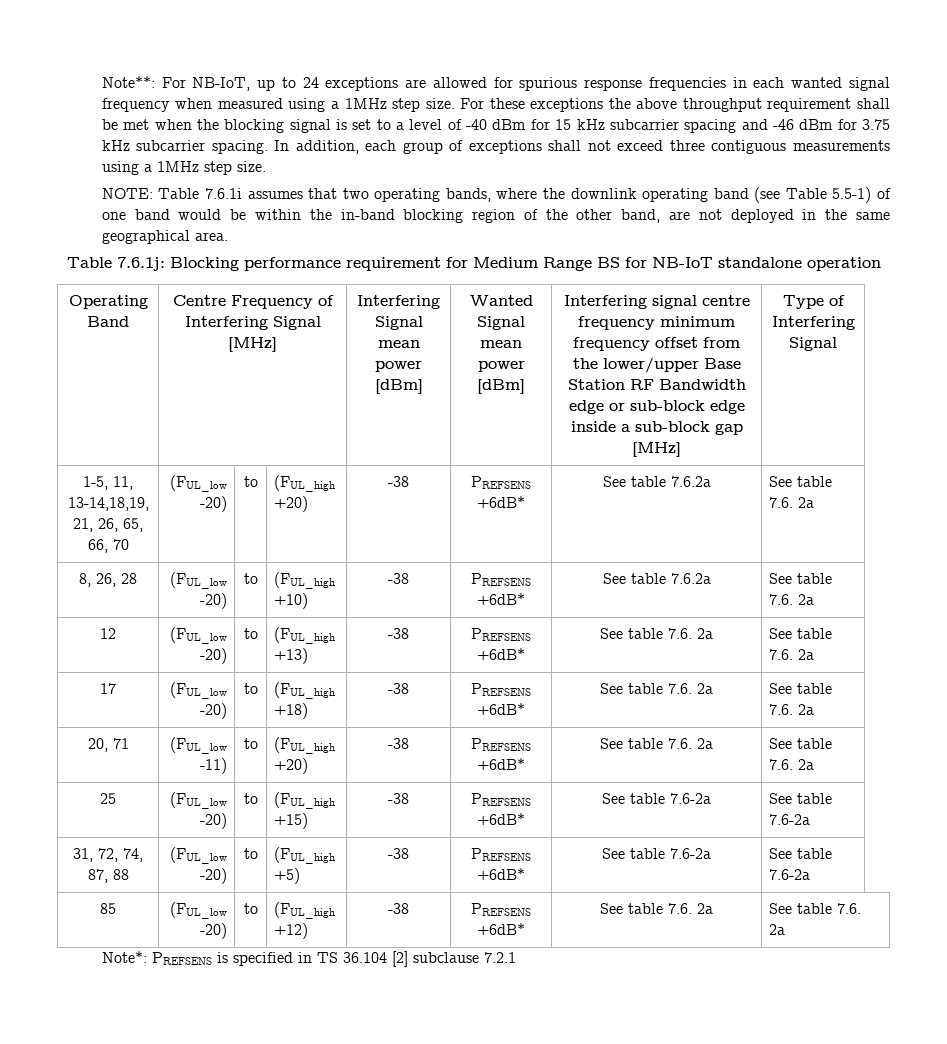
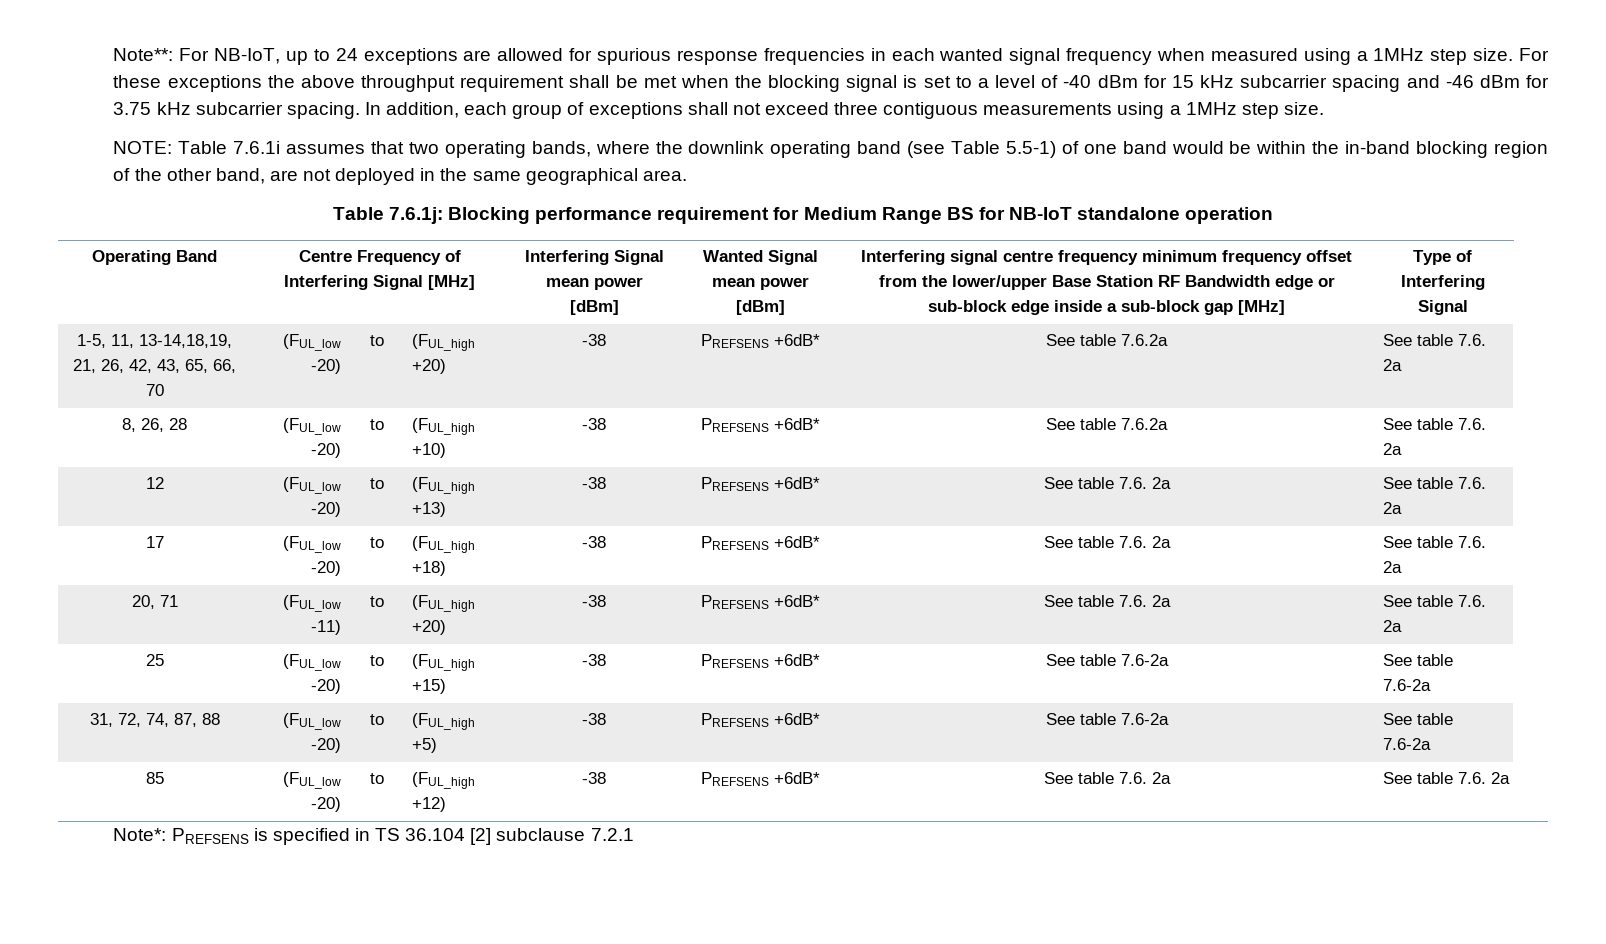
(118, 525) none -> [129,359,180,373] 42, 43,

